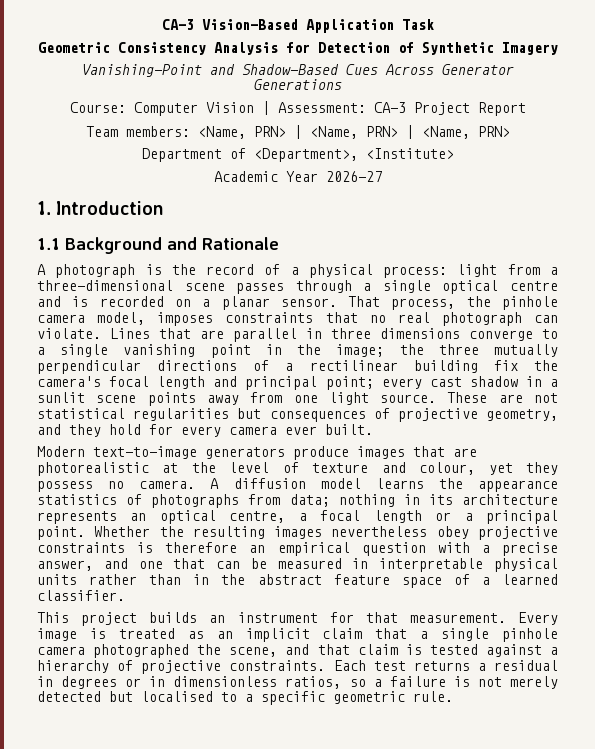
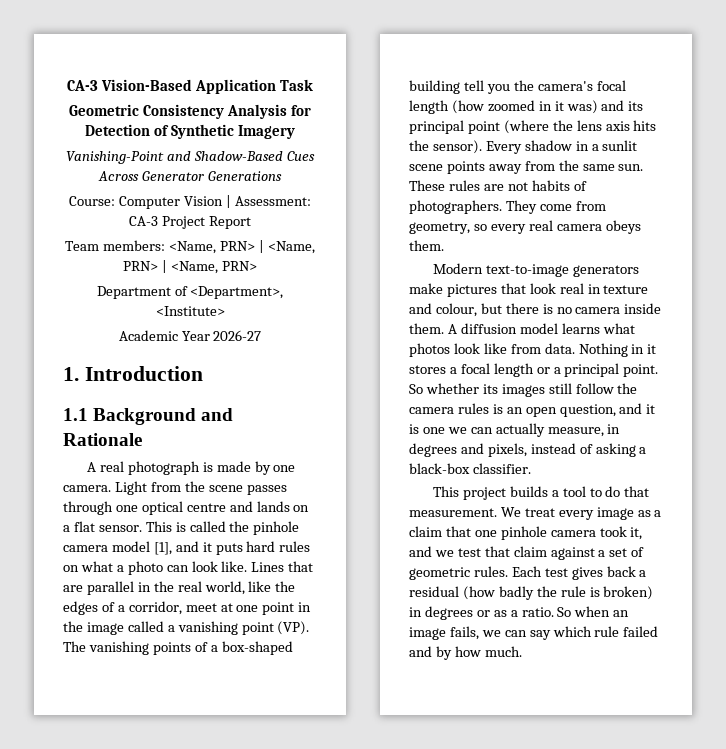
(46, 269) none -> [99,461,124,472] real
[171,264,558,278] [37,280,173,291] the record of a physical process: light from a three-dimensional -> [216,461,296,475] [63,481,205,495] made by one camera. Light from the
[363,280,431,293] a single -> [115,505,138,512] one
[72,296,559,310] [37,312,558,326] [37,328,101,339] is recorded on a planar sensor. That process, the pinhole camera model, imposes constraints that no real photograph can violate. -> [256,501,310,512] [63,521,300,535] [63,541,311,555] [63,561,248,575] lands on a flat sensor. This is called the pinhole camera model [1], and it puts hard rules on what a photo can look like.
[331,328,558,341] [37,344,558,358] [37,360,559,374] [37,376,462,390] three dimensions converge to a single vanishing point in the image; the three mutually perpendicular directions of a rectilinear building fix the camera's focal length and principal point; every cast -> [153,581,296,595] [63,601,312,615] [63,621,310,635] [63,641,293,655] [409,80,626,94] [409,100,644,114] [409,120,657,134] [409,140,522,154] the real world, like the edges of a corridor, meet at one point in the image called a vanishing point (VP). The vanishing points of a box-shaped building tell you the camera's focal length (how zoomed in it was) and its principal point (where the lens axis hits the sensor). Every
[293,392,558,405] [37,408,558,422] [37,424,373,437] [37,446,477,460] [37,462,559,476] [37,478,558,492] [37,494,558,508] [37,510,286,524] one light source. These are not statistical regularities but consequences of projective geometry, and they hold for every camera ever built. // Modern text-to-image generators produce images that are photorealistic at the level of texture and colour, yet they possess no camera. A diffusion model learns the appearance statistics of photographs from data; nothing in its architecture represents an optical centre, -> [558,160,644,171] [409,180,587,191] [409,200,606,214] [409,220,641,234] [409,240,444,251] [433,263,639,277] [409,283,649,297] [409,303,662,317] [409,323,635,334] [409,343,657,357] [409,365,446,374] the same sun. These rules are not habits of photographers. They come from geometry, so every real camera obeys them. // Modern text-to-image generators make pictures that look real in texture and colour, but there is no camera inside them. A diffusion model learns what photos look like from data. Nothing in it stores
[94,526,558,540] [37,542,558,556] [37,558,558,572] [37,574,559,588] [37,590,125,601] [37,612,558,626] [37,628,558,642] [37,644,559,658] [37,660,558,674] [37,676,558,689] [37,691,453,705] Whether the resulting images nevertheless obey projective constraints is therefore an empirical question with a precise answer, and one that can be measured in interpretable physical units rather than in the abstract feature space of a learned classifier. // This project builds an instrument for that measurement. Every image is treated as an implicit claim that a single pinhole camera photographed the scene, and that claim is tested against a hierarchy of projective constraints. Each test returns a residual in degrees or in dimensionless ratios, so a failure is not merely detected but localised to a specific geometric rule. -> [409,383,638,397] [409,403,656,417] [409,423,621,437] [409,443,647,457] [409,463,531,474] [433,486,650,500] [409,507,662,520] [409,526,643,540] [409,546,645,560] [409,566,647,580] [409,586,654,600] [409,606,630,620] [409,626,659,640] [409,646,522,660] So whether its images still follow the camera rules is an open question, and it is one we can actually measure, in degrees and pixels, instead of asking a black-box classifier. // This project builds a tool to do that measurement. We treat every image as a claim that one pinhole camera took it, and we test that claim against a set of geometric rules. Each test gives back a residual (how badly the rule is broken) in degrees or as a ratio. So when an image fails, we can say which rule failed and by how much.

